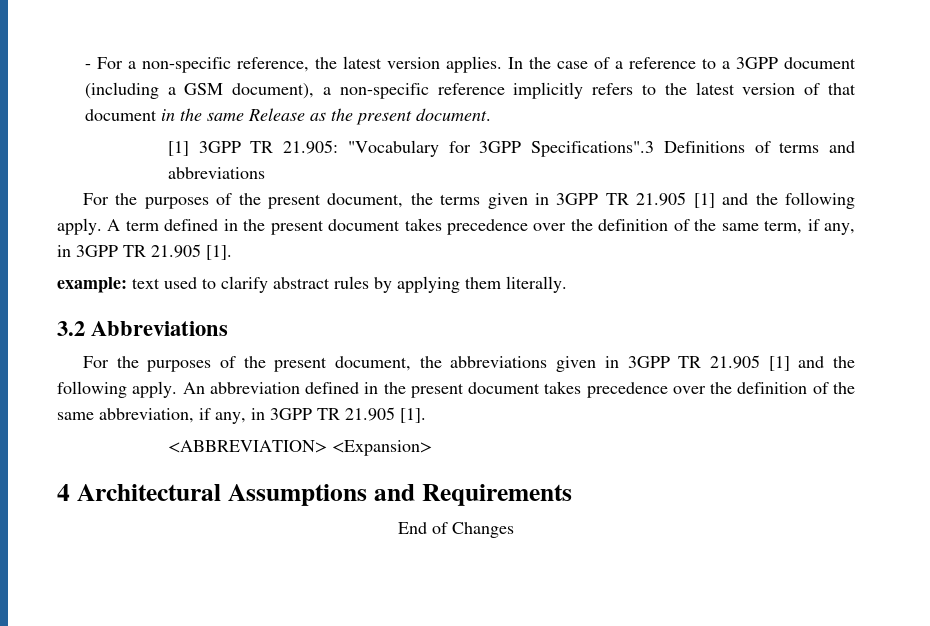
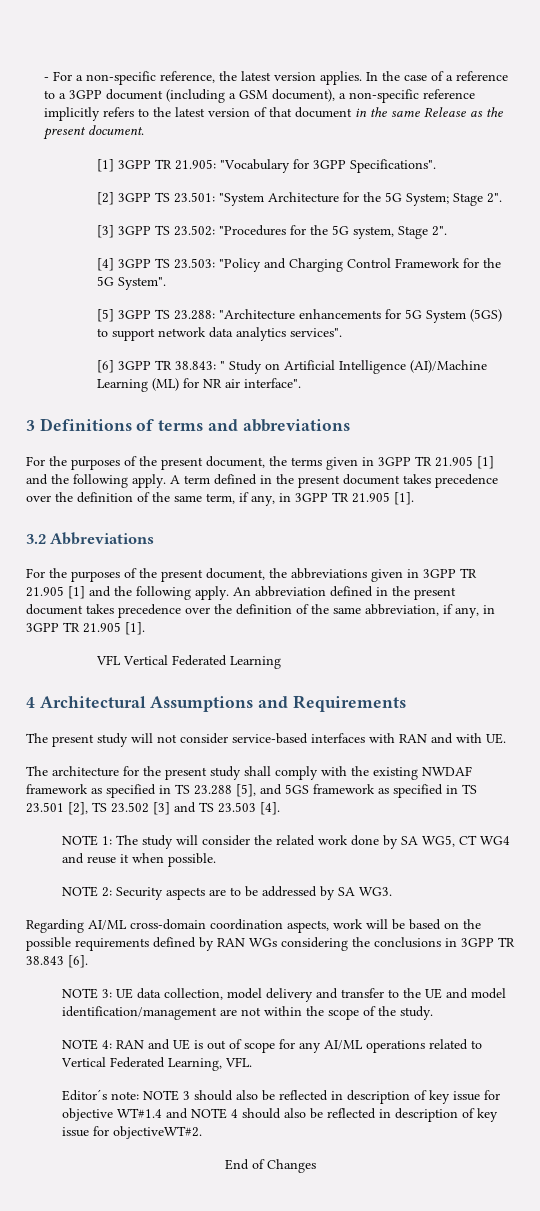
[531,141,655,157] Specifications".3 -> [350,159,437,173] [97,192,503,206] [97,225,448,239] [97,258,502,272] [97,276,167,290] [97,309,503,323] [97,327,343,341] [97,360,488,374] [97,378,302,392] [26,420,35,431] Specifications". // [2] 3GPP TS 23.501: "System Architecture for the 5G System; Stage 2". // [3] 3GPP TS 23.502: "Procedures for the 5G system, Stage 2". // [4] 3GPP TS 23.503: "Policy and Charging Control Framework for the 5G System". // [5] 3GPP TS 23.288: "Architecture enhancements for 5G System (5GS) to support network data analytics services". // [6] 3GPP TR 38.843: " Study on Artificial Intelligence (AI)/Machine Learning (ML) for NR air interface". // 3
[57,276,567,293] // example: text used to clarify abstract rules by applying them literally. -> (414, 498) none
[167,440,432,456] <ABBREVIATION> <Expansion> -> [96,655,282,669] VFL Vertical Federated Learning
(572, 495) none -> [26,733,506,747] [26,766,472,780] [26,784,477,798] [26,802,280,815] [61,835,510,849] [61,853,216,867] [61,886,392,900] [26,919,481,933] [26,937,515,951] [26,955,88,968] [61,988,506,1002] [61,1006,433,1020] [61,1039,482,1053] [60,1057,252,1071] [61,1089,500,1104] [61,1108,498,1122] [61,1126,202,1139] // The present study will not consider service-based interfaces with RAN and with UE. // The architecture for the present study shall comply with the existing NWDAF framework as specified in TS 23.288 [5], and 5GS framework as specified in TS 23.501 [2], TS 23.502 [3] and TS 23.503 [4]. // NOTE 1: The study will consider the related work done by SA WG5, CT WG4 and reuse it when possible. // NOTE 2: Security aspects are to be addressed by SA WG3. // Regarding AI/ML cross-domain coordination aspects, work will be based on the possible requirements defined by RAN WGs considering the conclusions in 3GPP TR 38.843 [6]. // NOTE 3: UE data collection, model delivery and transfer to the UE and model identification/management are not within the scope of the study. // NOTE 4: RAN and UE is out of scope for any AI/ML operations related to Vertical Federated Learning, VFL. // Editor´s note: NOTE 3 should also be reflected in description of key issue for objective WT#1.4 and NOTE 4 should also be reflected in description of key issue for objectiveWT#2.

